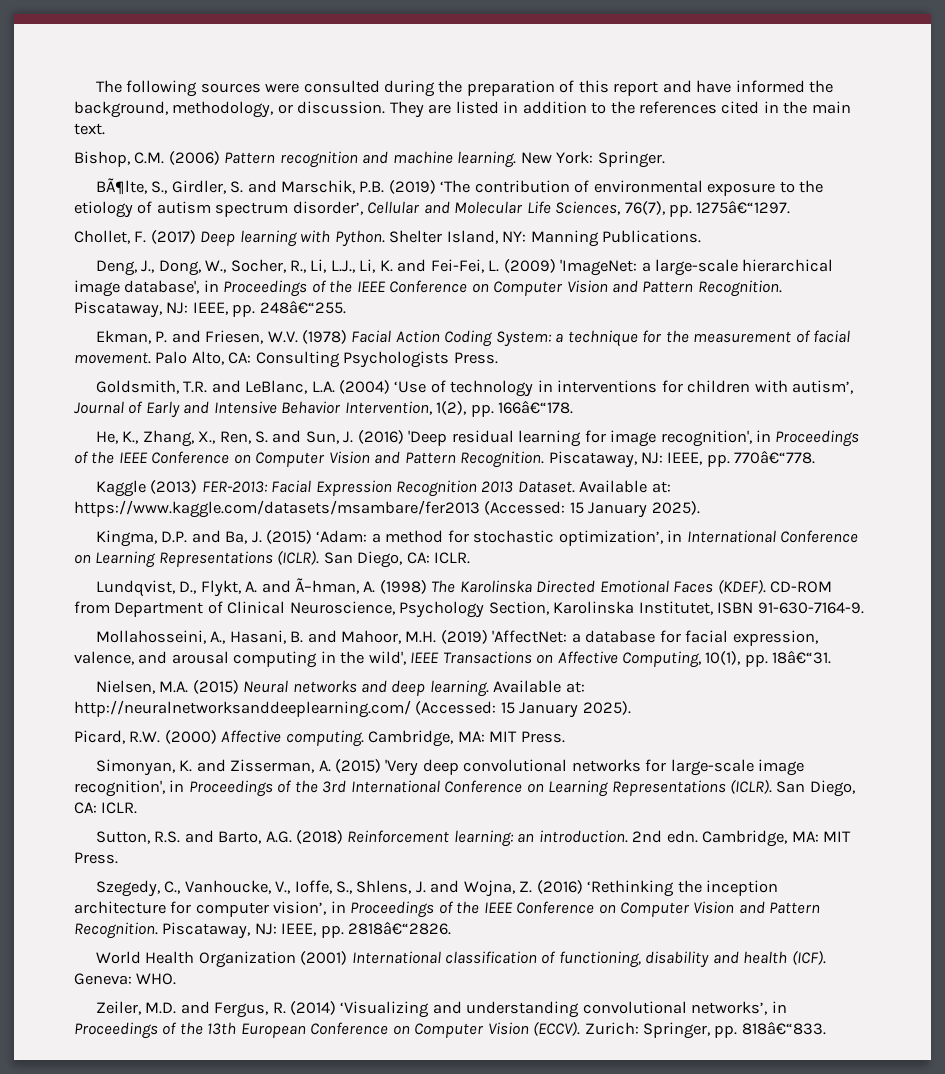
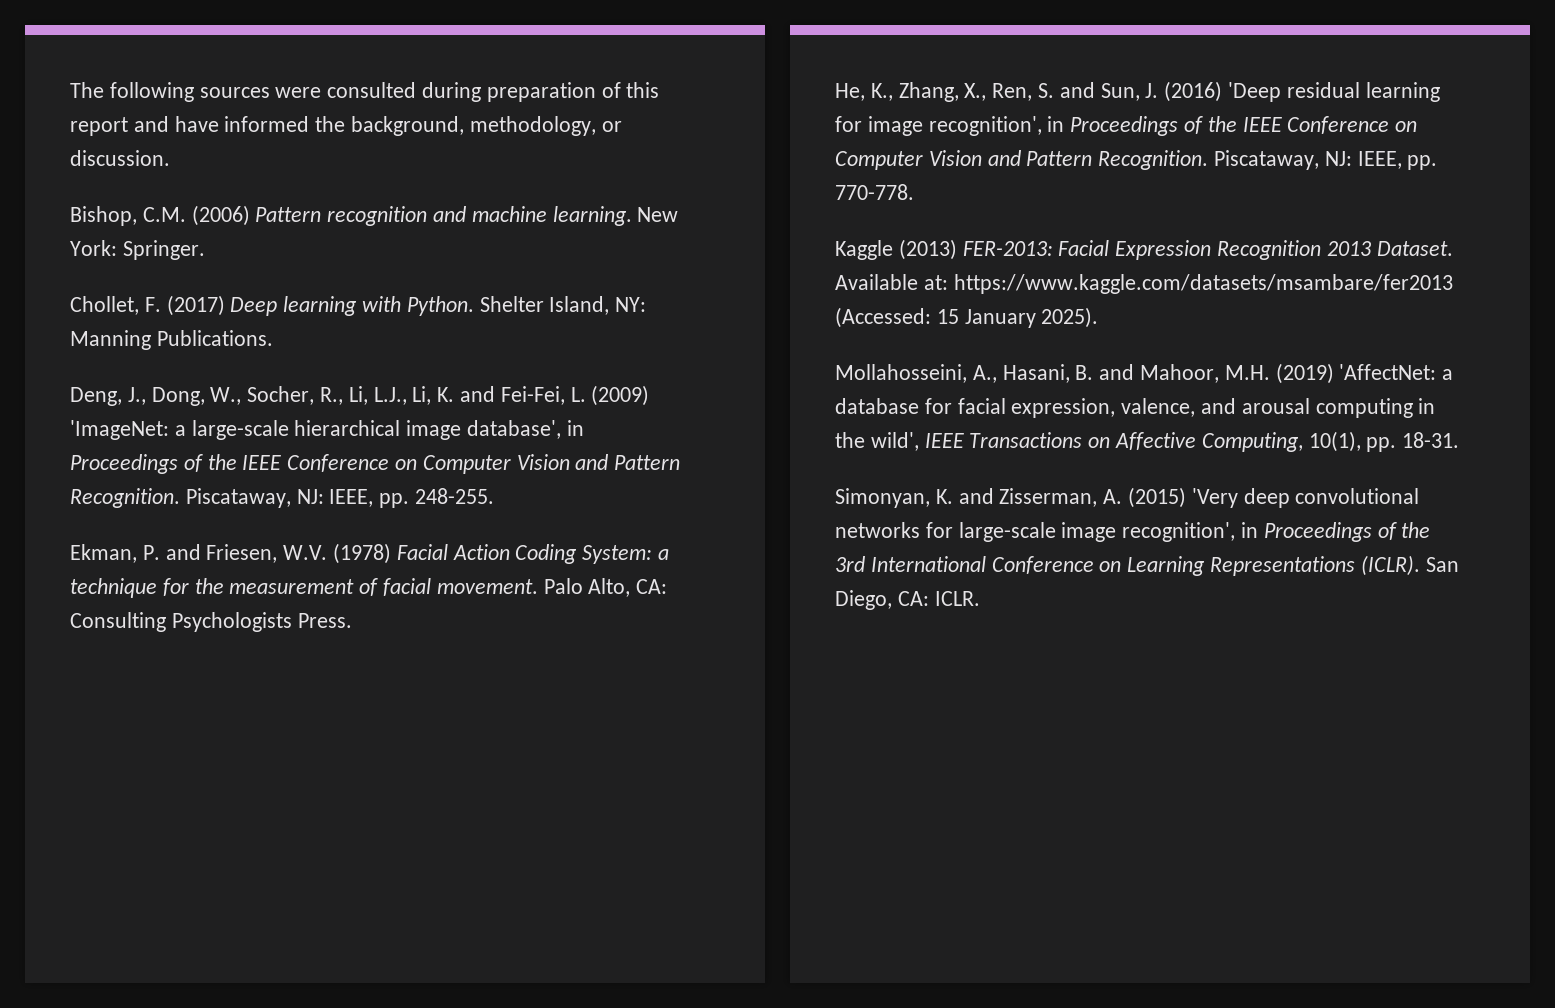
[438,80,463,93] the -> (482, 92) none
[389,101,851,118] [74,123,105,135] They are listed in addition to the references cited in the main text. -> (170, 158) none
[95,178,824,196] [74,200,791,218] // BÃ¶lte, S., Girdler, S. and Marschik, P.B. (2019) ‘The contribution of environmental exposure to the etiology of autism spectrum disorder’, Cellular and Molecular Life Sciences, 76(7), pp. 1275â€“1297. -> (205, 250) none
[259,300,346,314] 248â€“255. -> [415,488,495,504] 248-255.
[95,380,854,397] [74,400,574,418] // Goldsmith, T.R. and LeBlanc, L.A. (2004) ‘Use of technology in interventions for children with autism’, Journal of Early and Intensive Behavior Intervention, 1(2), pp. 166â€“178. -> (352, 620) none
[734,450,816,464] 770â€“778. -> [835,184,914,200] 770-778.
[95,530,859,547] [74,550,471,568] [95,578,833,597] [74,601,864,618] // Kingma, D.P. and Ba, J. (2015) ‘Adam: a method for stochastic optimization’, in International Conference on Learning Representations (ICLR). San Diego, CA: ICLR. // Lundqvist, D., Flykt, A. and Ã–hman, A. (1998) The Karolinska Directed Emotional Faces (KDEF). CD-ROM from Department of Clinical Neuroscience, Psychology Section, Karolinska Institutet, ISBN 91-630-7164-9. -> (1099, 317) none
[772,650,832,664] [95,680,585,697] [74,700,631,718] [74,730,565,747] 18â€“31. // Nielsen, M.A. (2015) Neural networks and deep learning. Available at: http://neuralnetworksanddeeplearning.com/ (Accessed: 15 January 2025). // Picard, R.W. (2000) Affective computing. Cambridge, MA: MIT Press. -> [1402,432,1460,448] 18-31.
[95,830,852,847] [74,852,118,864] [95,880,779,897] [74,901,821,918] [74,921,452,939] [95,950,826,968] [74,973,177,985] [95,1001,787,1018] [74,1021,826,1039] // Sutton, R.S. and Barto, A.G. (2018) Reinforcement learning: an introduction. 2nd edn. Cambridge, MA: MIT Press. // Szegedy, C., Vanhoucke, V., Ioffe, S., Shlens, J. and Wojna, Z. (2016) ‘Rethinking the inception architecture for computer vision’, in Proceedings of the IEEE Conference on Computer Vision and Pattern Recognition. Piscataway, NJ: IEEE, pp. 2818â€“2826. // World Health Organization (2001) International classification of functioning, disability and health (ICF). Geneva: WHO. // Zeiler, M.D. and Fergus, R. (2014) ‘Visualizing and understanding convolutional networks’, in Proceedings of the 13th European Conference on Computer Vision (ECCV). Zurich: Springer, pp. 818â€“833. -> (980, 598) none

